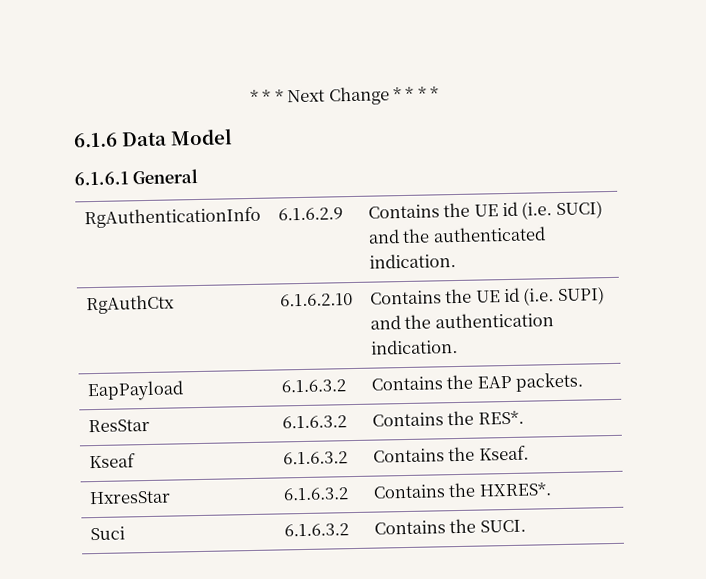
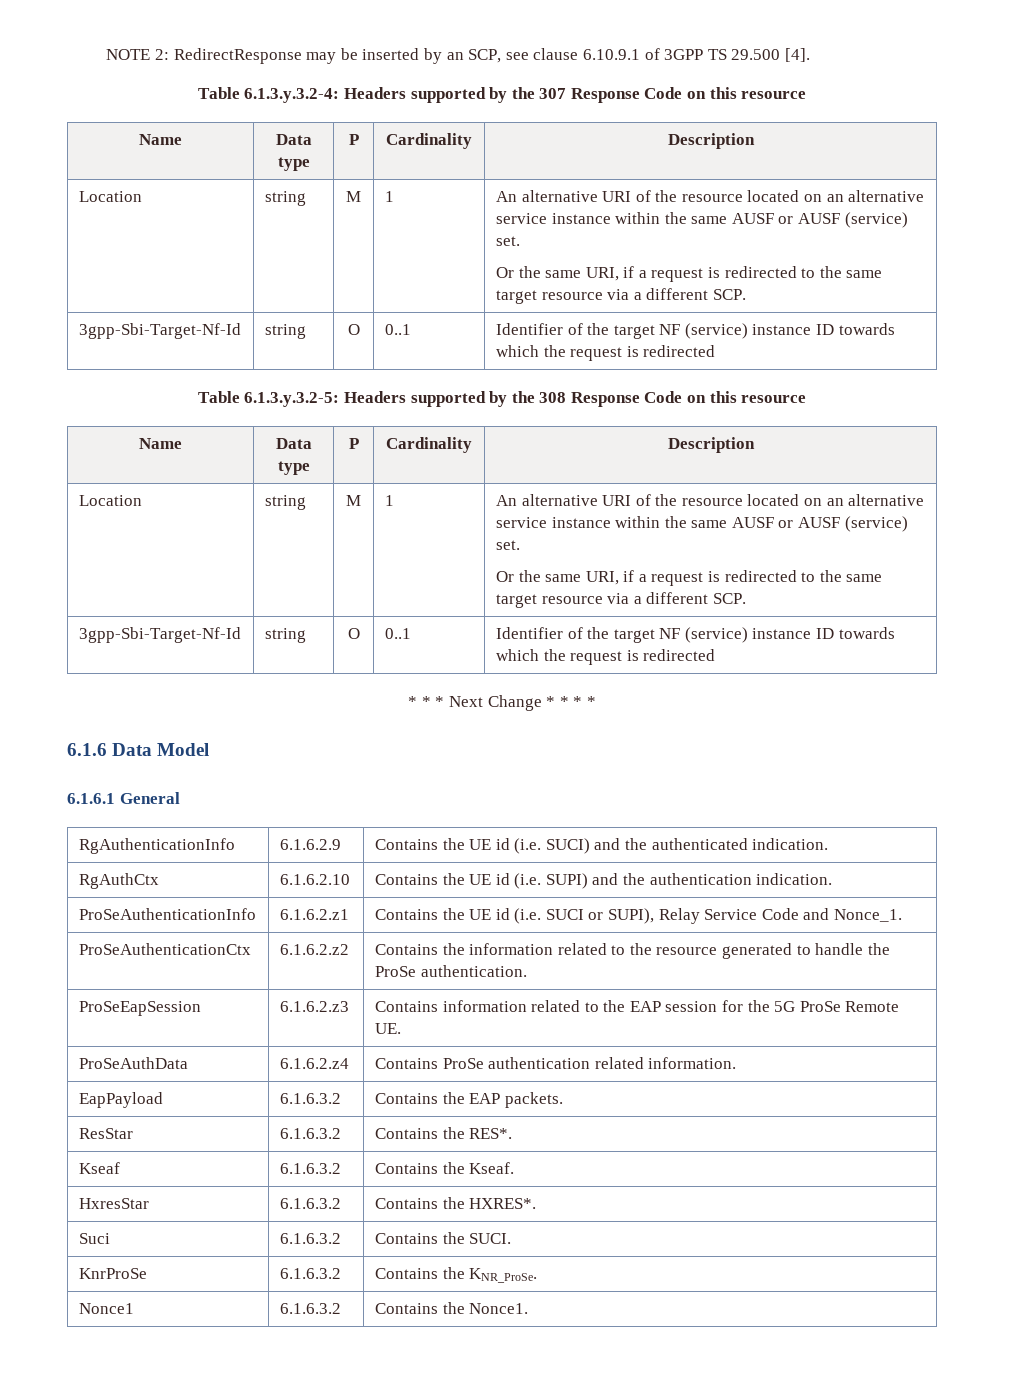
(249, 96) none -> [106,48,810,64] [197,87,807,103] [139,134,182,145] [275,134,312,145] [277,157,310,171] [348,134,359,145] [386,133,472,149] [667,133,755,149] [78,191,142,202] [264,191,306,206] [346,191,361,202] [384,191,394,202] [495,190,925,202] [495,212,908,228] [495,236,520,246] [495,266,883,282] [495,288,746,304] [78,323,241,339] [264,324,306,339] [347,324,360,335] [384,324,411,335] [495,323,895,339] [495,345,716,361] [197,391,807,407] [139,438,182,449] [275,438,312,449] [277,461,310,475] [348,438,359,449] [386,437,472,453] [667,437,755,453] [78,495,142,506] [264,495,306,510] [346,495,361,506] [384,495,394,506] [495,494,925,506] [495,516,908,532] [495,540,520,550] [495,570,883,586] [495,592,746,608] [78,627,241,643] [264,628,306,643] [347,628,360,639] [384,628,411,639] [495,627,895,643] [495,649,716,665] NOTE 2: RedirectResponse may be inserted by an SCP, see clause 6.10.9.1 of 3GPP TS 29.500 [4]. // Table 6.1.3.y.3.2-4: Headers supported by the 307 Response Code on this resource // Name | Data type | P | Cardinality | Description // Location | string | M | 1 | An alternative URI of the resource located on an alternative service instance within the same AUSF or AUSF (service) set. // Or the same URI, if a request is redirected to the same target resource via a different SCP. // 3gpp-Sbi-Target-Nf-Id | string | O | 0..1 | Identifier of the target NF (service) instance ID towards which the request is redirected // Table 6.1.3.y.3.2-5: Headers supported by the 308 Response Code on this resource // Name | Data type | P | Cardinality | Description // Location | string | M | 1 | An alternative URI of the resource located on an alternative service instance within the same AUSF or AUSF (service) set. // Or the same URI, if a request is redirected to the same target resource via a different SCP. // 3gpp-Sbi-Target-Nf-Id | string | O | 0..1 | Identifier of the target NF (service) instance ID towards which the request is redirected //
(458, 346) none -> [78,908,256,920] [279,909,349,920] [374,908,902,924] [78,943,251,955] [279,944,349,955] [374,943,890,959] [374,965,527,977] [78,1001,201,1016] [279,1001,349,1012] [374,1000,900,1012] [374,1023,401,1034] [78,1057,188,1069] [279,1058,349,1069] [374,1057,737,1069] // ProSeAuthenticationInfo | 6.1.6.2.z1 | Contains the UE id (i.e. SUCI or SUPI), Relay Service Code and Nonce_1. // ProSeAuthenticationCtx | 6.1.6.2.z2 | Contains the information related to the resource generated to handle the ProSe authentication. // ProSeEapSession | 6.1.6.2.z3 | Contains information related to the EAP session for the 5G ProSe Remote UE. // ProSeAuthData | 6.1.6.2.z4 | Contains ProSe authentication related information.
(526, 526) none -> [78,1268,147,1279] [279,1268,341,1279] [374,1267,538,1283] [78,1303,134,1314] [279,1303,341,1314] [374,1302,529,1314] // KnrProSe | 6.1.6.3.2 | Contains the KNR_ProSe. // Nonce1 | 6.1.6.3.2 | Contains the Nonce1.

